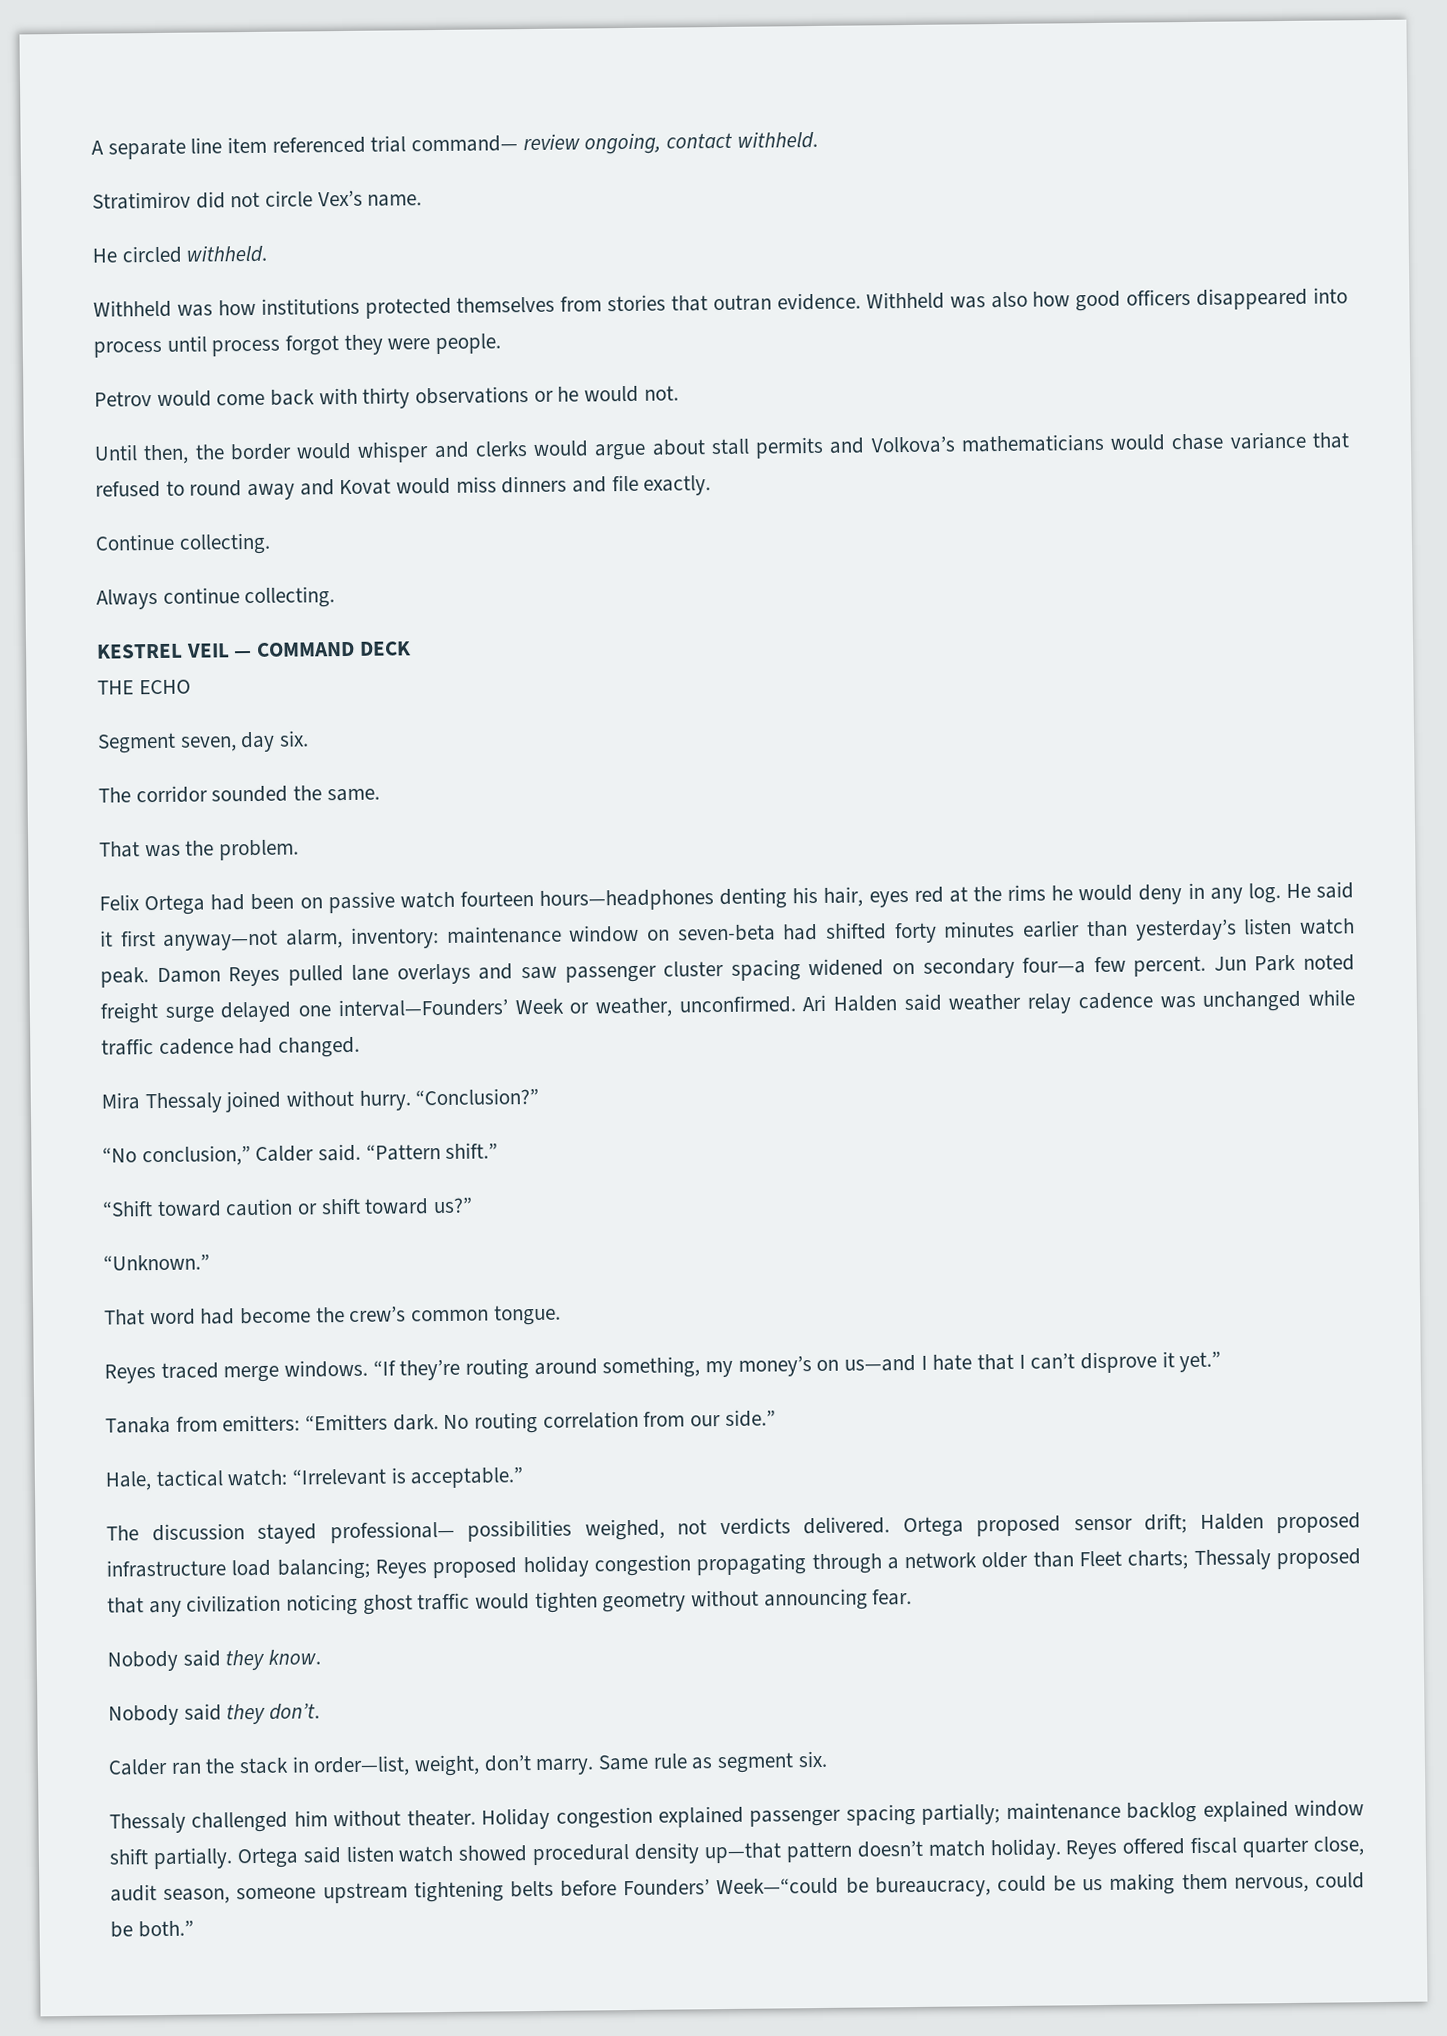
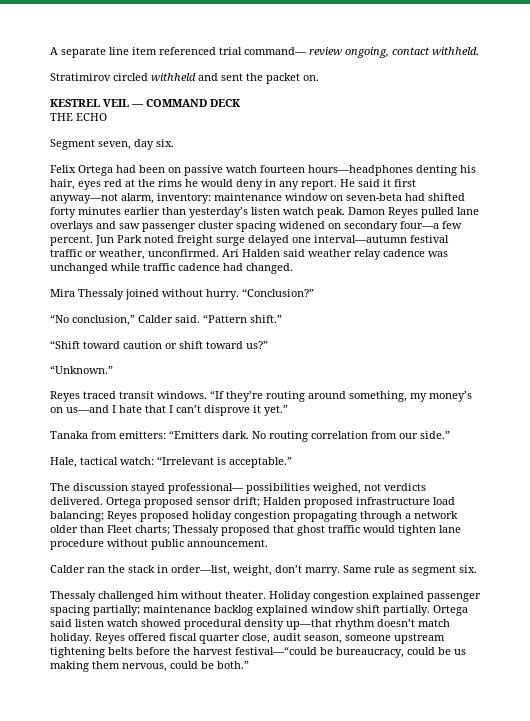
[195,190,423,209] [92,244,268,264] [93,287,1349,319] [93,333,502,358] [94,385,679,409] [94,431,1350,465] [95,474,712,501] [95,532,271,555] [96,586,336,610] did not circle Vex’s name. // He circled withheld. // Withheld was how institutions protected themselves from stories that outran evidence. Withheld was also how good officers disappeared into process until process forgot they were people. // Petrov would come back with thirty observations or he would not. // Until then, the border would whisper and clerks would argue about stall permits and Volkova’s mathematicians would chase variance that refused to round away and Kovat would miss dinners and file exactly. // Continue collecting. // Always continue collecting. -> [113,73,319,84] circled withheld and sent the packet on.
[98,785,380,804] [99,839,300,861] // The corridor sounded the same. // That was the problem. -> (174, 143) none
[1247,883,1281,904] log. -> [301,179,337,190] report.
[337,998,564,1018] interval—Founders’ Week -> [314,235,449,243] [50,249,82,257] interval—autumn festival traffic
[104,1304,561,1326] // That word had become the crew’s common tongue. -> (113, 369) none
[223,1365,280,1383] merge -> [119,391,154,399] transit
[148,1593,359,1618] any civilization noticing -> (294, 529) none
[602,1588,913,1613] [107,1649,322,1672] [108,1703,321,1726] geometry without announcing fear. // Nobody said they know. // Nobody said they don’t. -> [439,525,461,533] [50,539,268,550] lane procedure without public announcement.
[785,1841,852,1863] pattern -> [335,619,375,630] rhythm
[623,1877,840,1897] Founders’ Week—“could -> [173,646,317,655] the harvest festival—“could

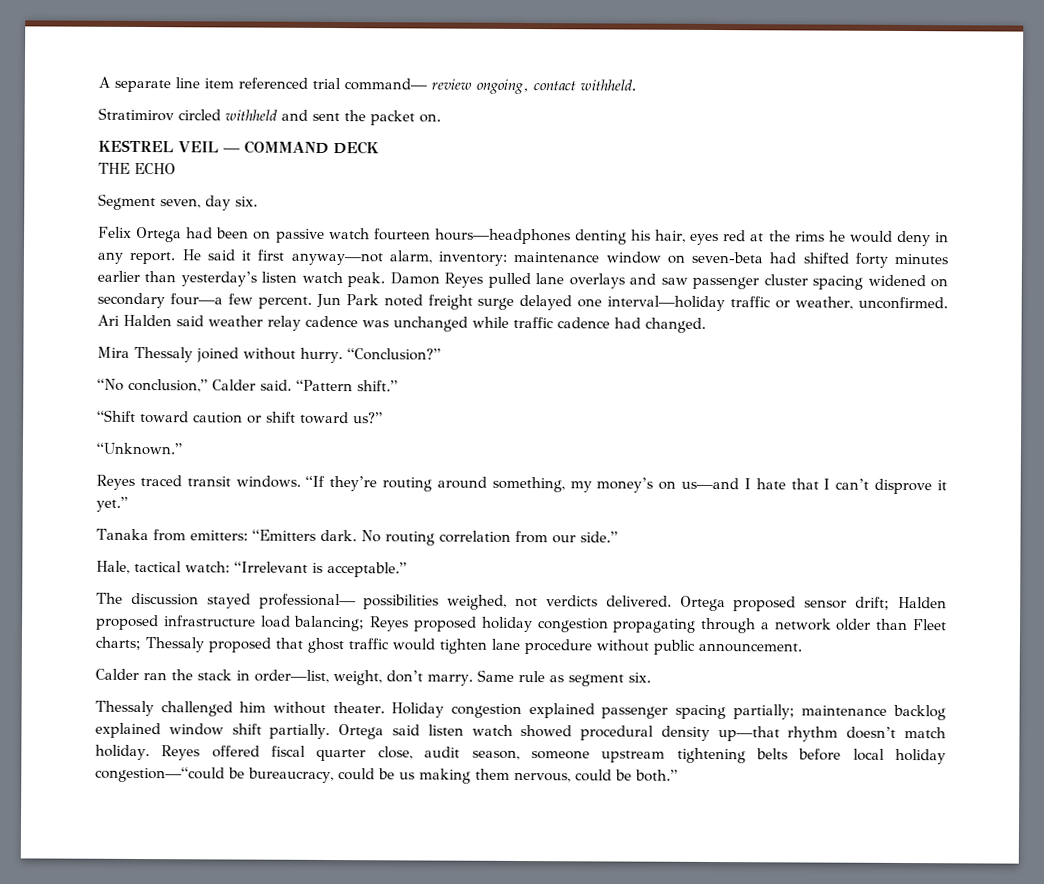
[314,235,449,243] interval—autumn festival -> [607,295,726,312] interval—holiday
[173,646,317,655] the harvest festival—“could -> [852,748,947,765] [95,766,225,783] local holiday congestion—“could

